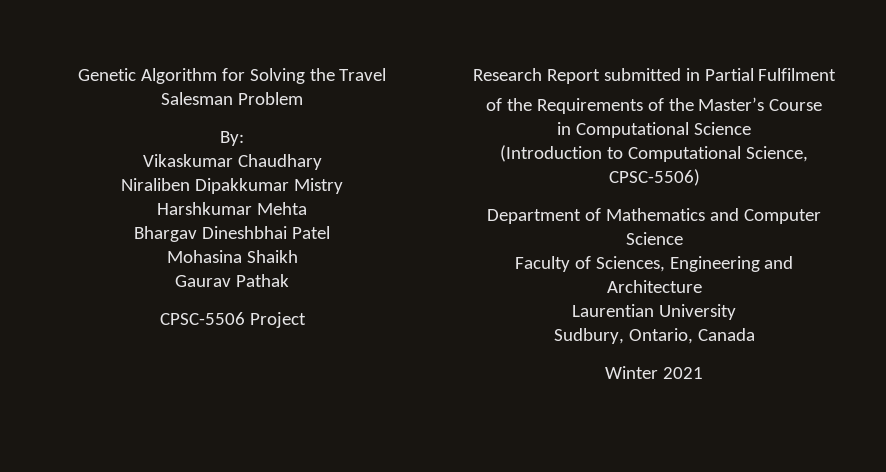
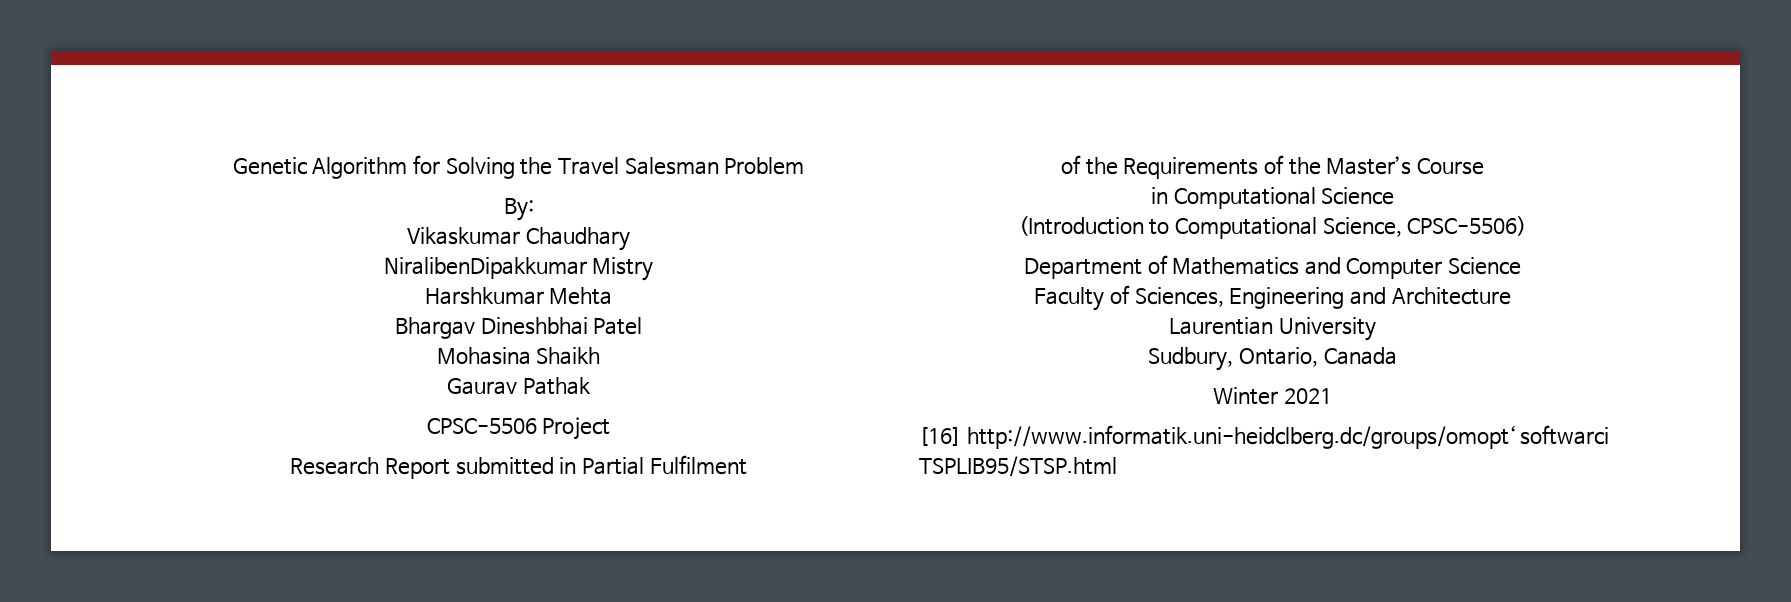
[121,178,289,194] Niraliben Dipakkumar -> [383,257,587,279] NiralibenDipakkumar
(703, 373) none -> [919,425,1610,449] [919,456,1117,477] // [16] http://www.informatik.uni-heidclberg.dc/groups/omopt‘ softwarci TSPLIB95/STSP.html

